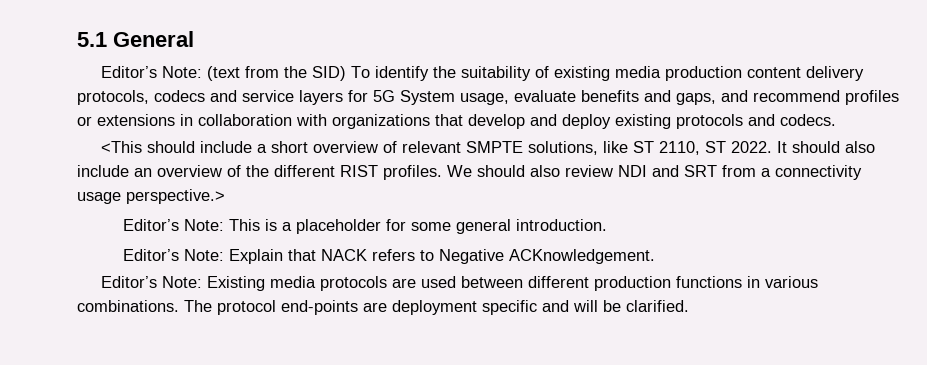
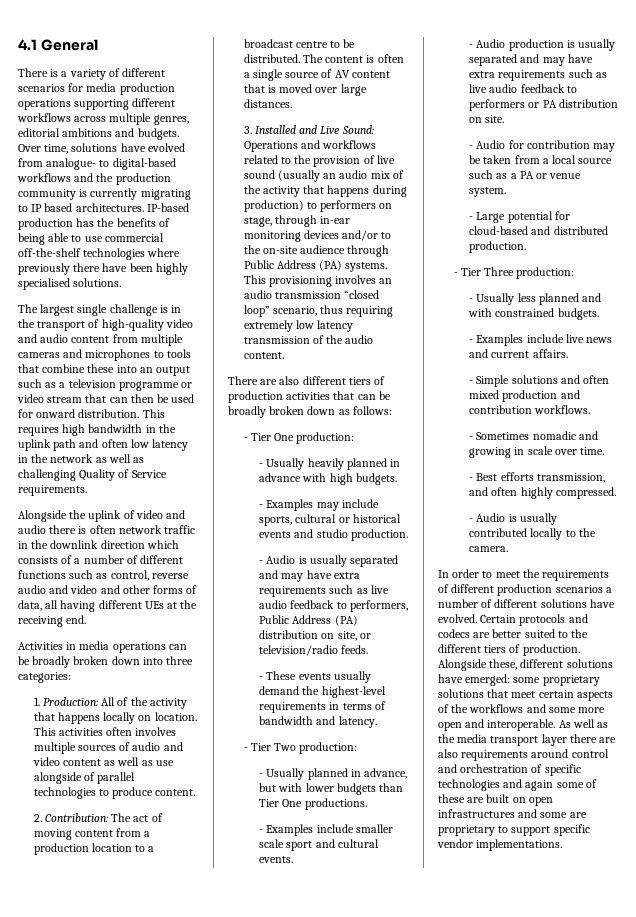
[77,32,107,47] 5.1 -> [18,39,37,50] 4.1
[100,66,864,81] [77,90,899,105] [77,114,836,129] [100,141,875,155] [77,165,862,180] [77,189,225,204] [122,219,607,234] [122,249,655,264] [100,276,818,291] [77,300,689,315] Editor’s Note: (text from the SID) To identify the suitability of existing media production content delivery protocols, codecs and service layers for 5G System usage, evaluate benefits and gaps, and recommend profiles or extensions in collaboration with organizations that develop and deploy existing protocols and codecs. // <This should include a short overview of relevant SMPTE solutions, like ST 2110, ST 2022. It should also include an overview of the different RIST profiles. We should also review NDI and SRT from a connectivity usage perspective.> // Editor’s Note: This is a placeholder for some general introduction. // Editor’s Note: Explain that NACK refers to Negative ACKnowledgement. // Editor’s Note: Existing media protocols are used between different production functions in various combinations. The protocol end-points are deployment specific and will be clarified. -> [18,68,166,80] [18,83,175,95] [18,98,176,110] [17,113,189,125] [18,128,179,140] [18,143,185,154] [18,158,176,170] [17,173,171,185] [18,188,191,200] [18,203,189,212] [18,218,170,230] [18,233,164,245] [18,248,181,260] [18,263,188,275] [18,278,122,290] [18,304,182,316] [18,319,193,331] [18,334,183,346] [18,349,191,361] [18,364,191,376] [18,379,193,391] [17,394,195,403] [18,409,165,418] [18,424,176,436] [18,439,189,451] [18,454,145,463] [18,469,167,481] [18,485,87,496] [18,510,186,522] [18,525,196,534] [18,540,179,549] [18,555,184,564] [18,570,189,581] [18,585,198,594] [18,600,198,612] [18,615,87,627] [18,641,187,653] [18,656,194,668] [18,672,71,683] [33,697,187,709] [33,712,197,724] [33,727,177,736] [33,742,183,754] [32,757,174,766] [33,772,136,784] [33,787,196,799] [33,813,163,822] [33,828,151,840] [33,843,155,855] [243,39,356,48] [243,54,404,63] [243,69,390,81] [243,84,367,96] [243,99,292,108] [243,125,374,134] [243,140,377,152] [243,155,395,167] [243,170,404,182] [243,185,407,197] [243,200,393,212] [243,215,351,227] [243,230,392,242] [243,245,390,257] [243,260,388,272] [243,275,393,287] [243,290,380,299] [243,305,394,317] [243,320,354,332] [243,335,374,344] [243,352,284,359] [228,376,386,385] [228,391,391,403] [228,406,392,418] [243,432,355,444] [259,458,401,470] [259,473,397,485] [259,499,379,511] [259,514,401,526] [259,529,408,541] [259,555,399,567] [259,570,360,582] [259,585,389,597] [259,600,408,612] [259,615,358,626] [259,630,371,641] [259,645,369,656] [259,671,371,683] [259,686,386,698] [259,701,386,713] [259,716,377,728] [243,742,358,754] [259,768,408,780] [259,783,404,795] [259,798,367,810] [259,824,393,836] [259,839,379,851] [259,856,294,863] [469,39,616,51] [469,54,593,66] [469,69,607,81] [469,84,577,93] [469,99,618,111] [469,115,505,123] [469,140,616,152] [469,155,613,164] [469,170,582,179] [469,187,507,197] [469,211,570,223] [469,226,608,235] [469,241,527,253] [453,267,575,279] [469,293,602,305] [468,308,599,320] [469,334,613,346] [469,349,568,358] [469,375,610,387] [469,390,580,402] [469,405,591,414] [469,431,598,440] [469,446,605,458] [469,472,605,483] [469,487,616,499] [469,513,557,525] [469,528,596,540] [469,546,509,552] [438,569,610,581] [438,584,612,596] [438,599,615,608] [438,614,588,626] [438,629,589,638] [438,644,580,656] [438,659,613,671] [438,674,600,686] [438,689,613,701] [438,704,606,713] [438,719,609,731] [438,734,617,746] [438,749,609,761] [438,764,581,776] [438,779,597,791] [438,794,553,806] [438,809,587,818] [438,824,590,836] [437,839,563,851] There is a variety of different scenarios for media production operations supporting different workflows across multiple genres, editorial ambitions and budgets. Over time, solutions have evolved from analogue- to digital-based workflows and the production community is currently migrating to IP based architectures. IP-based production has the benefits of being able to use commercial off-the-shelf technologies where previously there have been highly specialised solutions. // The largest single challenge is in the transport of high-quality video and audio content from multiple cameras and microphones to tools that combine these into an output such as a television programme or video stream that can then be used for onward distribution. This requires high bandwidth in the uplink path and often low latency in the network as well as challenging Quality of Service requirements. // Alongside the uplink of video and audio there is often network traffic in the downlink direction which consists of a number of different functions such as control, reverse audio and video and other forms of data, all having different UEs at the receiving end. // Activities in media operations can be broadly broken down into three categories: // 1. Production: All of the activity that happens locally on location. This activities often involves multiple sources of audio and video content as well as use alongside of parallel technologies to produce content. // 2. Contribution: The act of moving content from a production location to a broadcast centre to be distributed. The content is often a single source of AV content that is moved over large distances. // 3. Installed and Live Sound: Operations and workflows related to the provision of live sound (usually an audio mix of the activity that happens during production) to performers on stage, through in-ear monitoring devices and/or to the on-site audience through Public Address (PA) systems. This provisioning involves an audio transmission “closed loop” scenario, thus requiring extremely low latency transmission of the audio content. // There are also different tiers of production activities that can be broadly broken down as follows: // - Tier One production: // - Usually heavily planned in advance with high budgets. // - Examples may include sports, cultural or historical events and studio production. // - Audio is usually separated and may have extra requirements such as live audio feedback to performers, Public Address (PA) distribution on site, or television/radio feeds. // - These events usually demand the highest-level requirements in terms of bandwidth and latency. // - Tier Two production: // - Usually planned in advance, but with lower budgets than Tier One productions. // - Examples include smaller scale sport and cultural events. // - Audio production is usually separated and may have extra requirements such as live audio feedback to performers or PA distribution on site. // - Audio for contribution may be taken from a local source such as a PA or venue system. // - Large potential for cloud-based and distributed production. // - Tier Three production: // - Usually less planned and with constrained budgets. // - Examples include live news and current affairs. // - Simple solutions and often mixed production and contribution workflows. // - Sometimes nomadic and growing in scale over time. // - Best efforts transmission, and often highly compressed. // - Audio is usually contributed locally to the camera. // In order to meet the requirements of different production scenarios a number of different solutions have evolved. Certain protocols and codecs are better suited to the different tiers of production. Alongside these, different solutions have emerged: some proprietary solutions that meet certain aspects of the workflows and some more open and interoperable. As well as the media transport layer there are also requirements around control and orchestration of specific technologies and again some of these are built on open infrastructures and some are proprietary to support specific vendor implementations.

